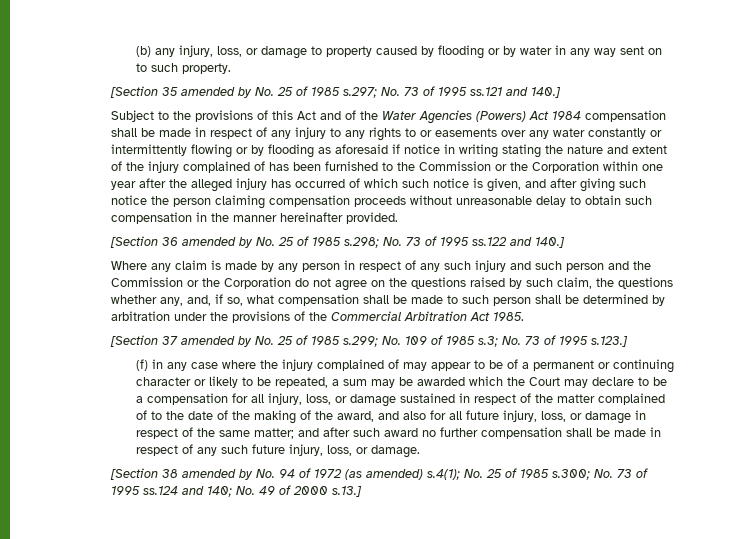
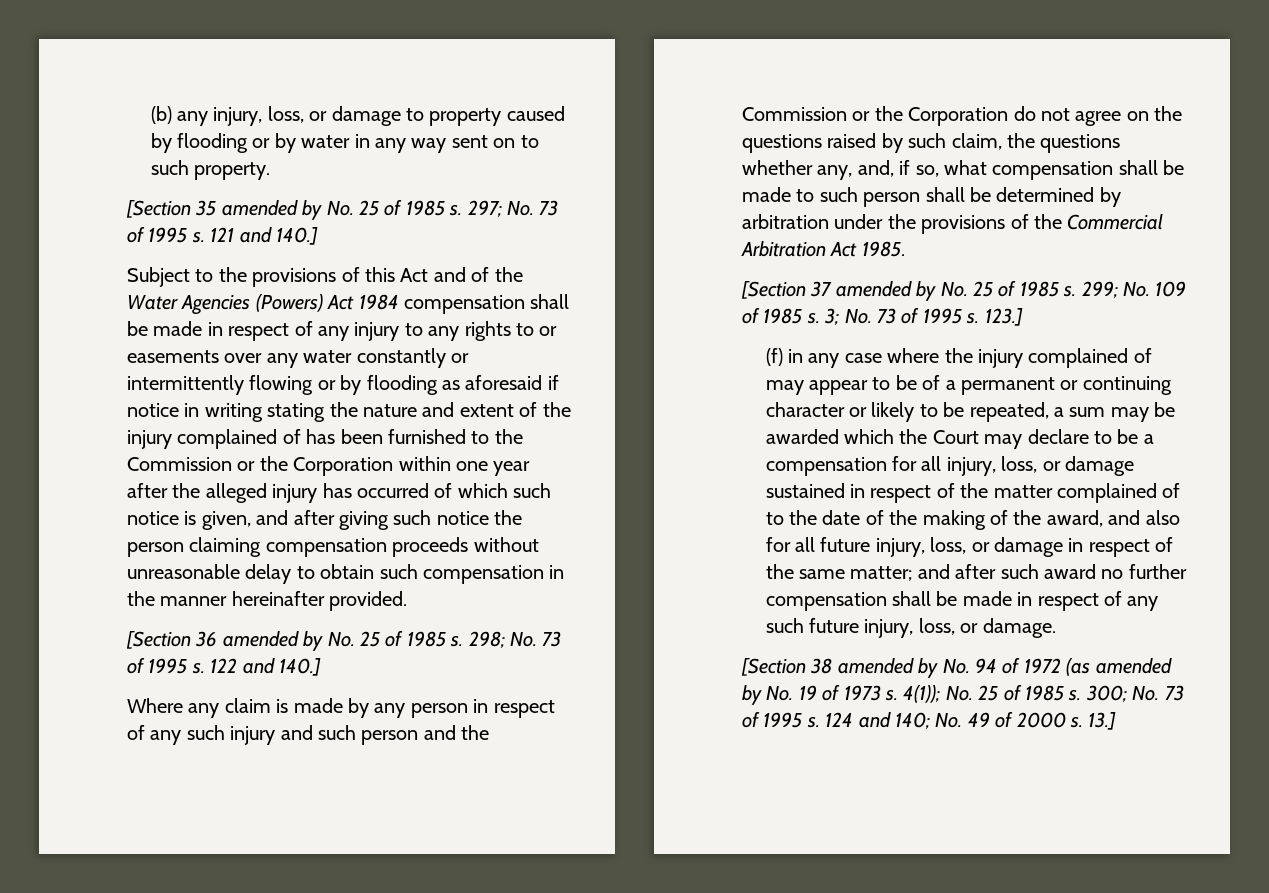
[343,86,503,98] s.297; No. 73 of 1995 ss.121 -> [449,200,559,218] [126,227,235,243] s. 297; No. 73 of 1995 s. 121
[344,236,508,248] s.298; No. 73 of 1995 ss.122 -> [450,631,562,649] [126,658,238,674] s. 298; No. 73 of 1995 s. 122
[343,336,379,347] s.299; -> [1063,281,1118,299] s. 299;
[478,335,629,347] s.3; No. 73 of 1995 s.123.] -> [806,308,1023,326] s. 3; No. 73 of 1995 s. 123.]
[366,468,649,480] [111,486,179,495] amended) s.4(1); No. 25 of 1985 s.300; No. 73 of 1995 ss.124 -> [1095,658,1172,674] [741,685,1184,705] [741,712,854,728] amended by No. 19 of 1973 s. 4(1)); No. 25 of 1985 s. 300; No. 73 of 1995 s. 124
[332,486,363,497] s.13.] -> [1069,712,1117,730] s. 13.]

